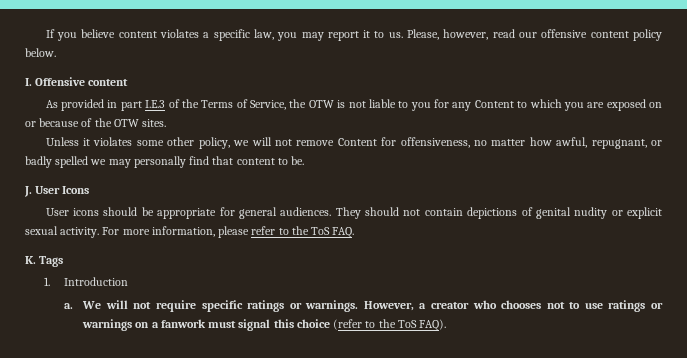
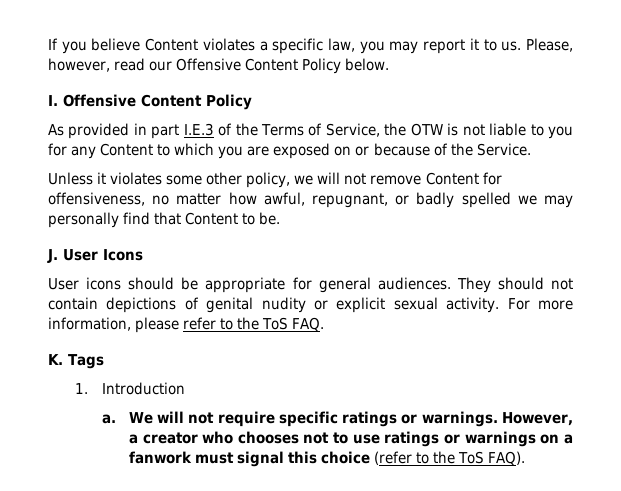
[118,31,157,38] content -> [145,38,199,51] Content
[541,29,662,41] offensive content policy -> [176,58,342,74] Offensive Content Policy
[88,79,129,86] content -> [141,94,252,110] Content Policy
[113,119,167,127] OTW sites. -> [476,143,531,156] Service.
[236,158,275,165] content -> [185,212,239,225] Content

